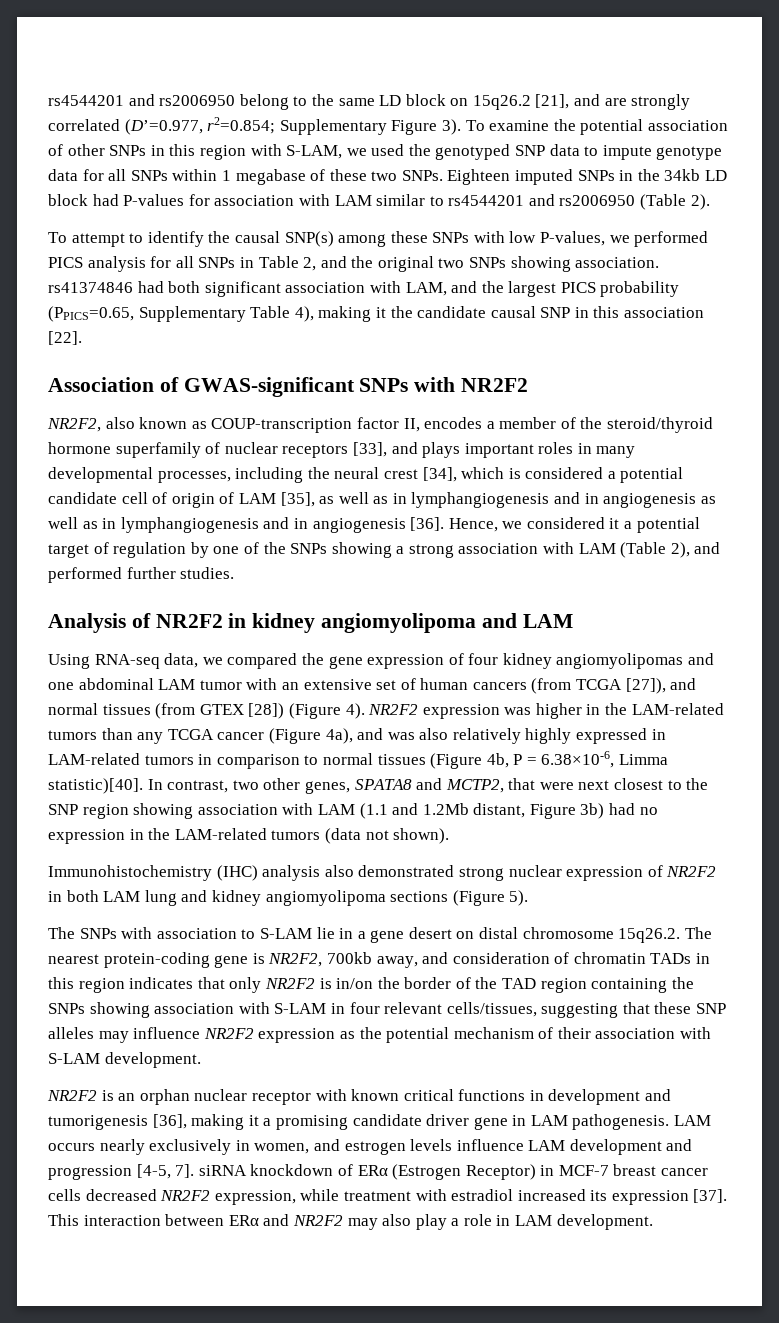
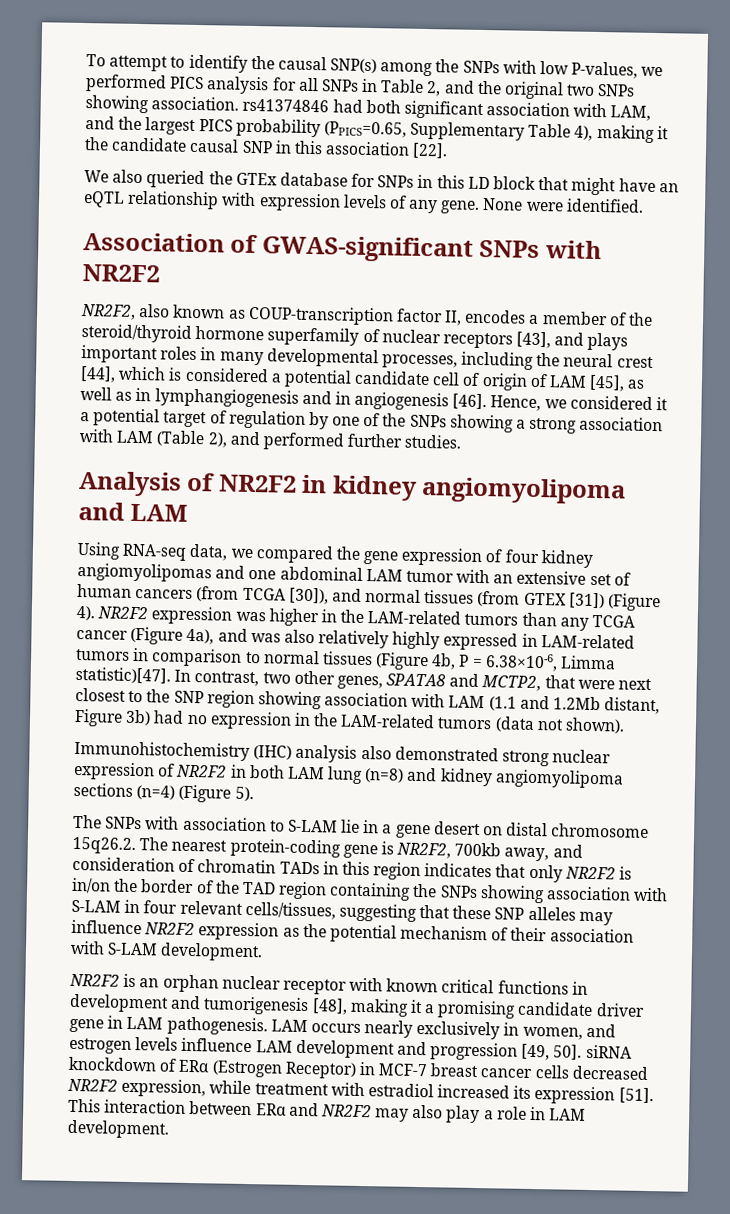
[48,94,691,110] [48,117,728,135] [48,144,723,160] [48,169,728,185] [48,194,710,210] rs4544201 and rs2006950 belong to the same LD block on 15q26.2 [21], and are strongly correlated (D’=0.977, r2=0.854; Supplementary Figure 3). To examine the potential association of other SNPs in this region with S-LAM, we used the genotyped SNP data to impute genotype data for all SNPs within 1 megabase of these two SNPs. Eighteen imputed SNPs in the 34kb LD block had P-values for association with LAM similar to rs4544201 and rs2006950 (Table 2). // -> (86, 60) none
[390,231,428,243] these -> [435,59,460,73] the
(82, 338) none -> [84,169,679,196] [83,190,644,214] // We also queried the GTEx database for SNPs in this LD block that might have an eQTL relationship with expression levels of any gene. None were identified.
[352,442,387,457] [33], -> [516,331,552,349] [43],
[422,467,457,482] [34], -> [80,366,116,383] [44],
[280,492,716,508] [48,517,445,533] [35], as well as in lymphangiogenesis and in angiogenesis as well as in lymphangiogenesis and in angiogenesis [36]. -> [589,374,646,392] [80,387,488,411] [45], as well as in lymphangiogenesis and in angiogenesis [46].
[625,678,666,694] [27]), -> [288,587,329,605] [30]),
[248,703,285,719] [28]) -> [568,592,605,609] [31])
[48,778,143,794] statistic)[40]. -> [75,666,171,684] statistic)[47].
(177, 898) none -> [364,768,405,783] (n=8)
(449, 896) none -> [136,785,176,800] (n=4)
[152,1114,187,1129] [36], -> [311,998,348,1015] [48],
[136,1164,195,1179] [4-5, 7]. -> [521,1043,583,1061] [49, 50].
[693,1189,728,1203] [37]. -> [618,1087,654,1104] [51].

